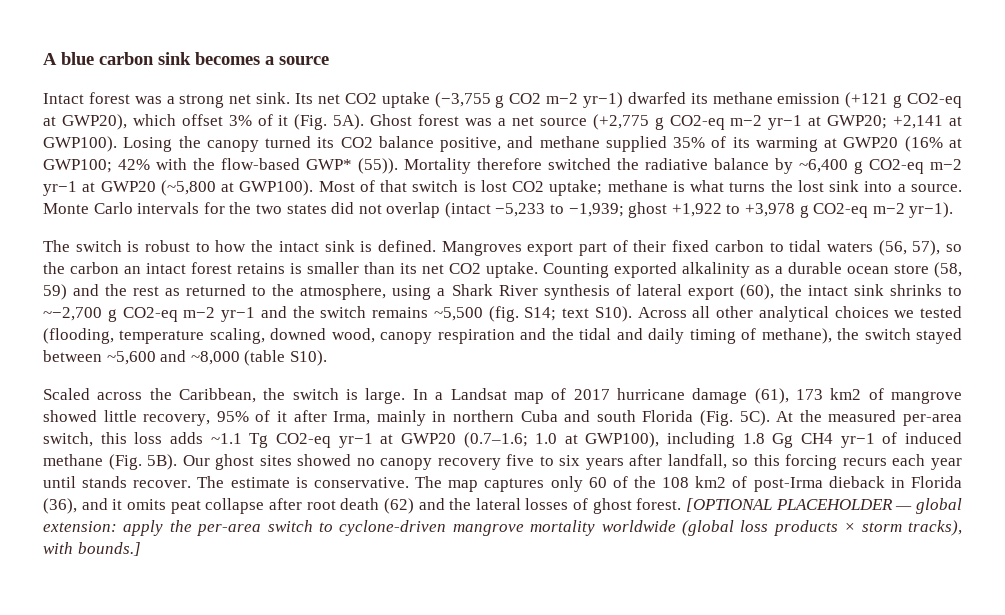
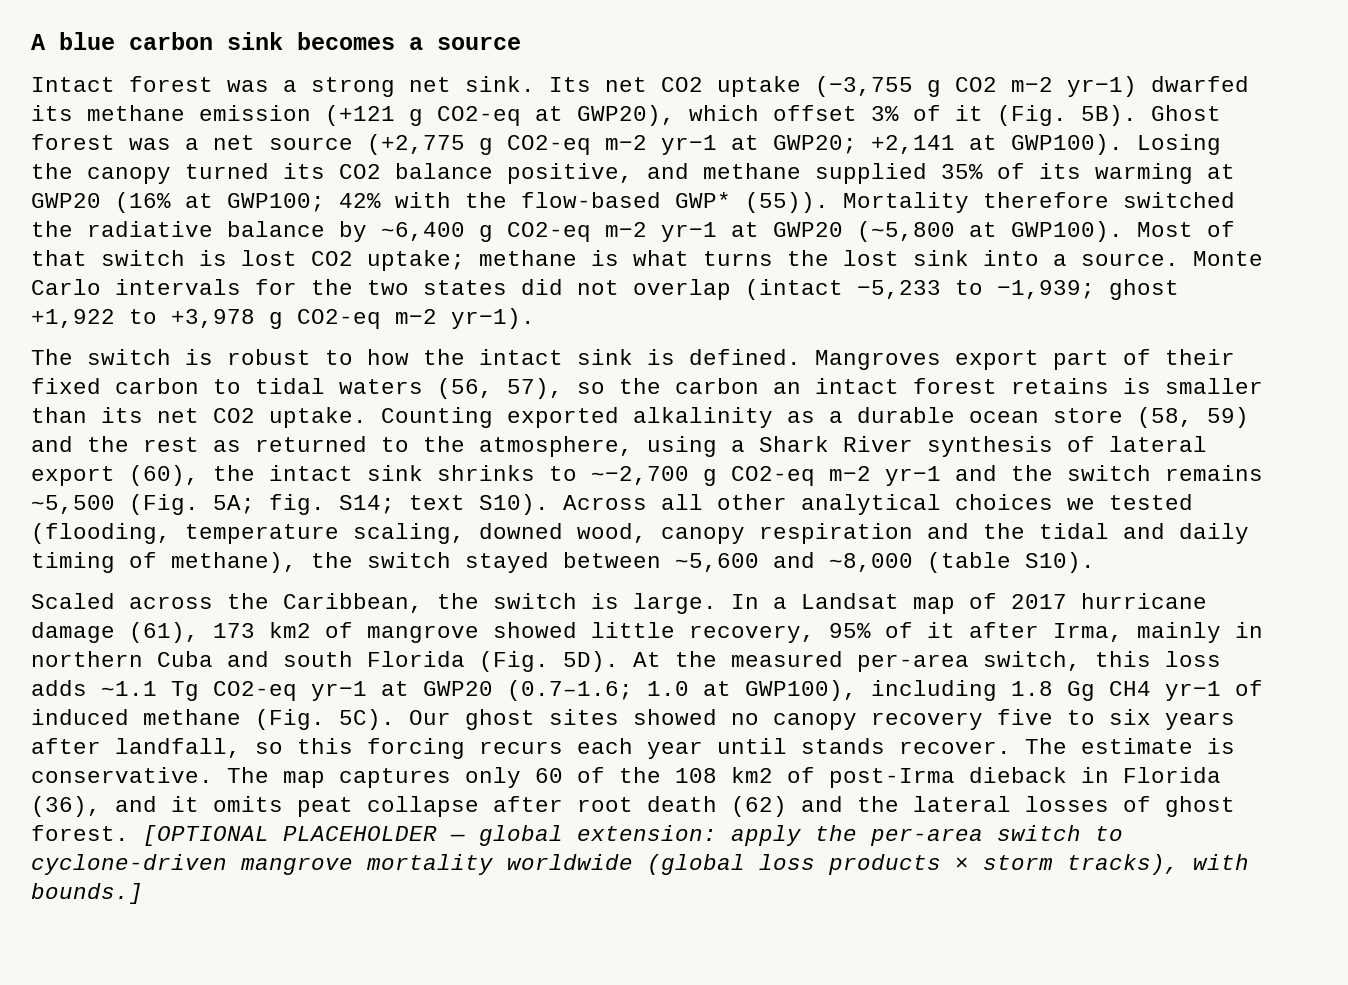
[333,114,365,130] 5A). -> [1081,105,1137,126] 5B).
[488,306,519,322] (fig. -> [129,494,325,515] (Fig. 5A; fig.
[739,410,770,426] 5C). -> [563,651,619,672] 5D).
[147,454,178,470] 5B). -> [339,709,395,730] 5C).

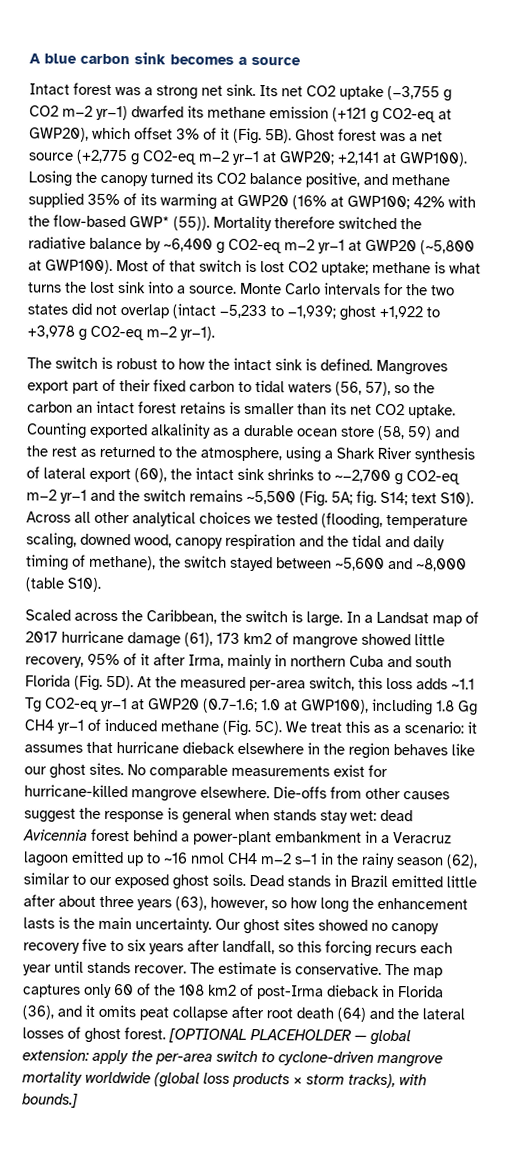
(395, 719) none -> [285,720,477,734] [24,741,475,759] [24,762,388,779] [24,784,450,802] [24,807,413,824] [23,828,452,846] [23,850,478,869] [23,872,477,890] [23,894,468,913] [23,916,212,933] We treat this as a scenario: it assumes that hurricane dieback elsewhere in the region behaves like our ghost sites. No comparable measurements exist for hurricane-killed mangrove elsewhere. Die-offs from other causes suggest the response is general when stands stay wet: dead Avicennia forest behind a power-plant embankment in a Veracruz lagoon emitted up to ~16 nmol CH4 m−2 s−1 in the rainy season (62), similar to our exposed ghost soils. Dead stands in Brazil emitted little after about three years (63), however, so how long the enhancement lasts is the main uncertainty.
[731,796,787,817] (62) -> [337,1007,366,1022] (64)

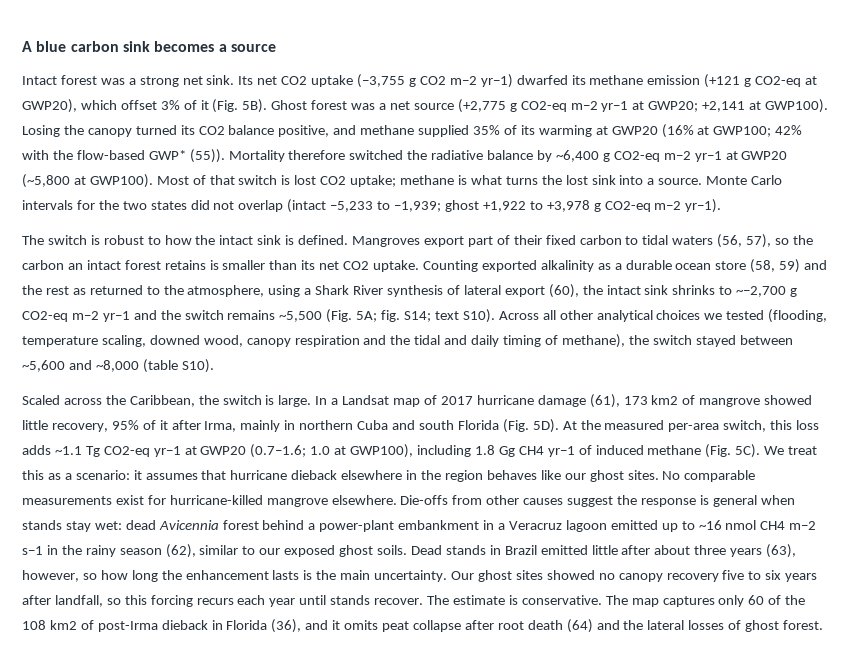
[168,1028,411,1046] [22,1049,443,1068] [22,1071,427,1089] [22,1093,78,1108] [OPTIONAL PLACEHOLDER — global extension: apply the per-area switch to cyclone-driven mangrove mortality worldwide (global loss products × storm tracks), with bounds.] -> (824, 625) none

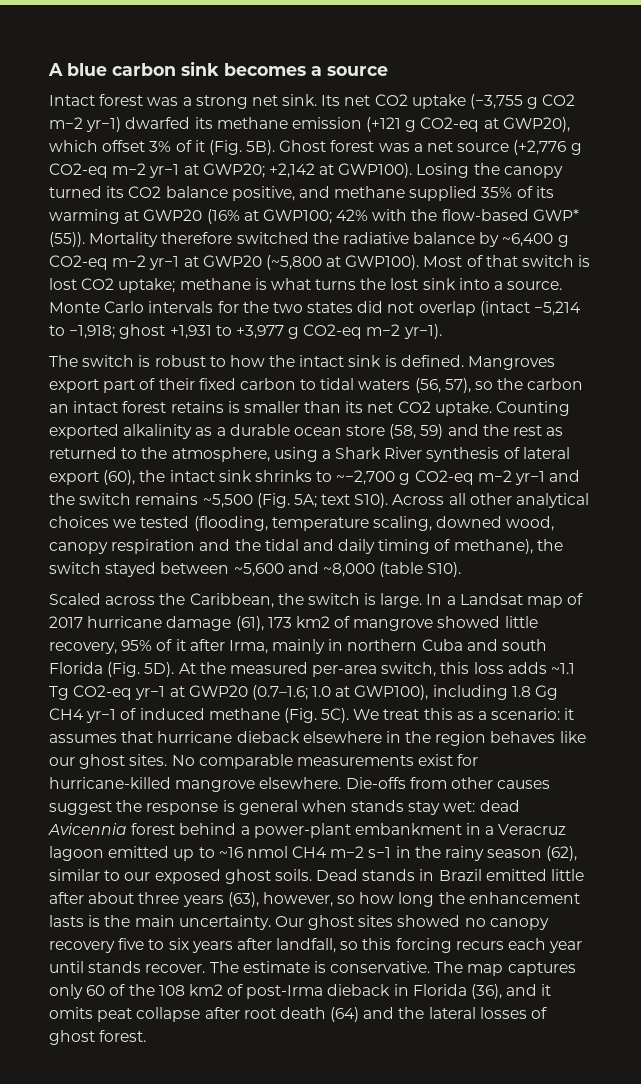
[457,99,506,113] (+2,775 -> [513,140,567,155] (+2,776
[702,101,746,112] +2,141 -> [268,163,315,178] +2,142
[330,200,590,212] −5,233 to −1,939; ghost +1,922 to +3,978 -> [534,301,582,316] [49,324,284,339] −5,214 to −1,918; ghost +1,931 to +3,977
[381,310,432,322] fig. S14; -> (317, 501) none

